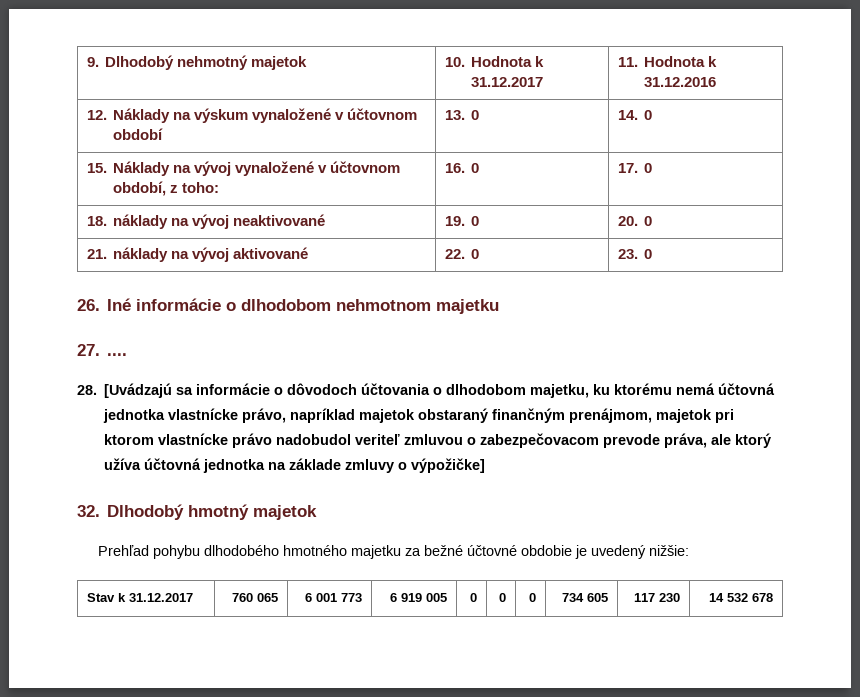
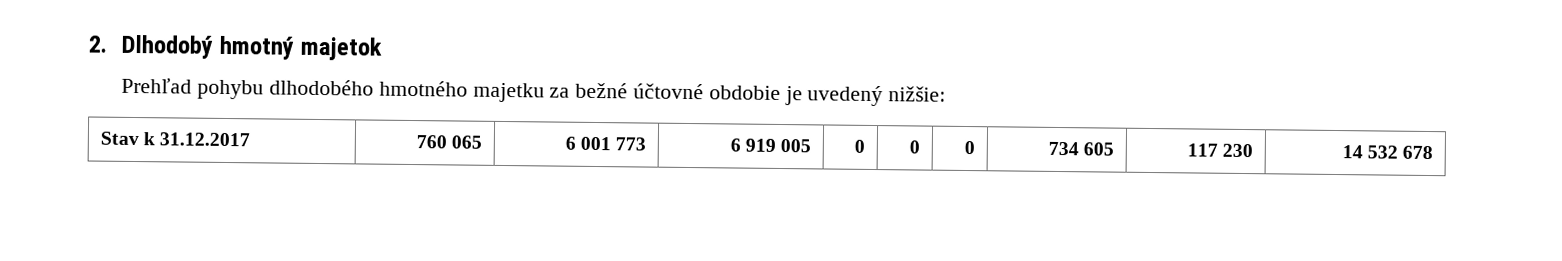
[86,55,308,70] [444,56,545,67] [471,77,544,87] [617,56,718,67] [644,77,717,87] [86,108,418,123] [113,128,164,140] [444,110,480,120] [617,110,653,120] [86,161,401,176] [113,181,220,196] [444,163,480,173] [617,163,653,173] [86,214,326,229] [444,216,480,226] [617,216,653,226] [86,247,309,262] [444,249,480,259] [617,249,653,259] [77,298,500,314] [77,344,128,356] [77,383,776,398] [103,408,735,423] [104,433,772,448] [104,458,486,473] [77,505,100,517] 9. Dlhodobý nehmotný majetok | 10. Hodnota k 31.12.2017 | 11. Hodnota k 31.12.2016 // 12. Náklady na výskum vynaložené v účtovnom období | 13. 0 | 14. 0 // 15. Náklady na vývoj vynaložené v účtovnom období, z toho: | 16. 0 | 17. 0 // 18. náklady na vývoj neaktivované | 19. 0 | 20. 0 // 21. náklady na vývoj aktivované | 22. 0 | 23. 0 // 26. Iné informácie o dlhodobom nehmotnom majetku // 27. .... // 28. [Uvádzajú sa informácie o dôvodoch účtovania o dlhodobom majetku, ku ktorému nemá účtovná jednotka vlastnícke právo, napríklad majetok obstaraný finančným prenájmom, majetok pri ktorom vlastnícke právo nadobudol veriteľ zmluvou o zabezpečovacom prevode práva, ale ktorý užíva účtovná jednotka na základe zmluvy o výpožičke] // 32. -> [88,35,107,53] 2.

